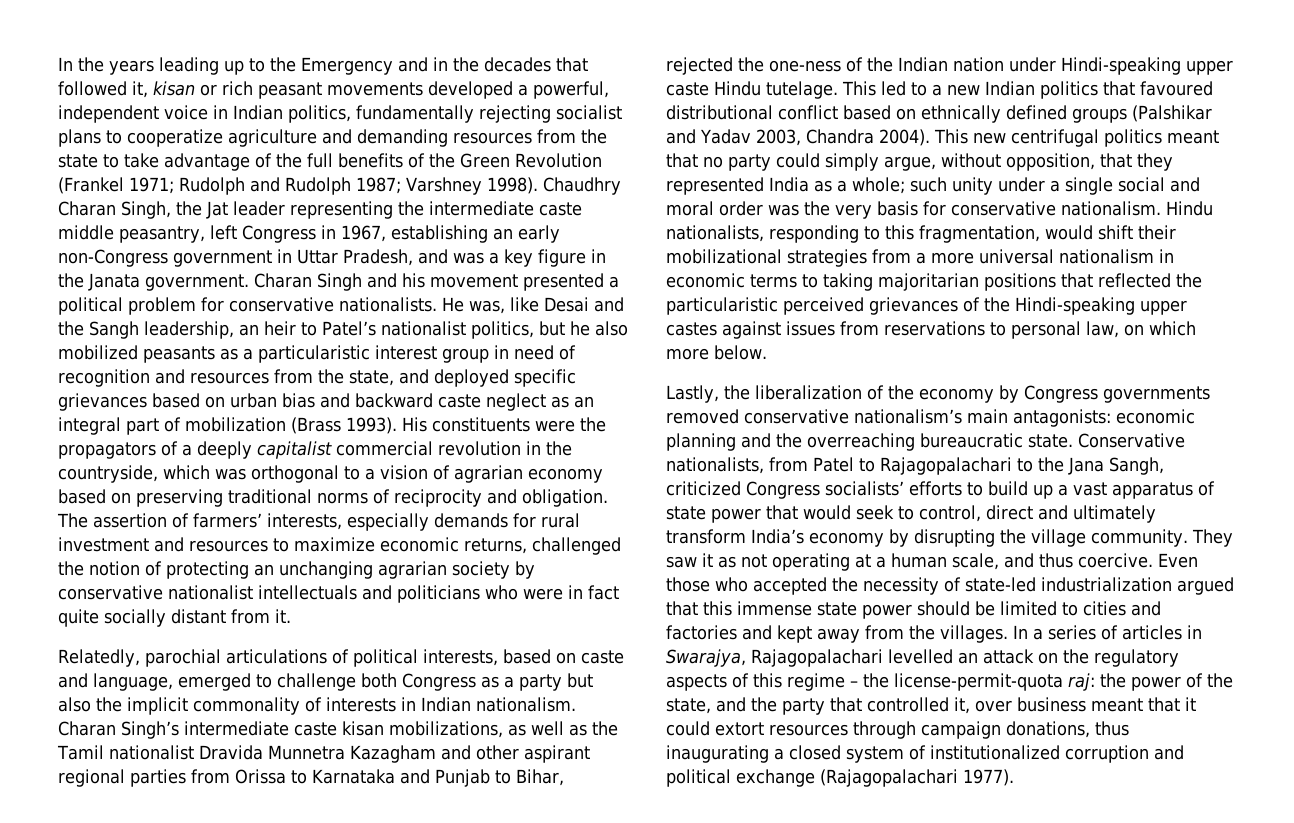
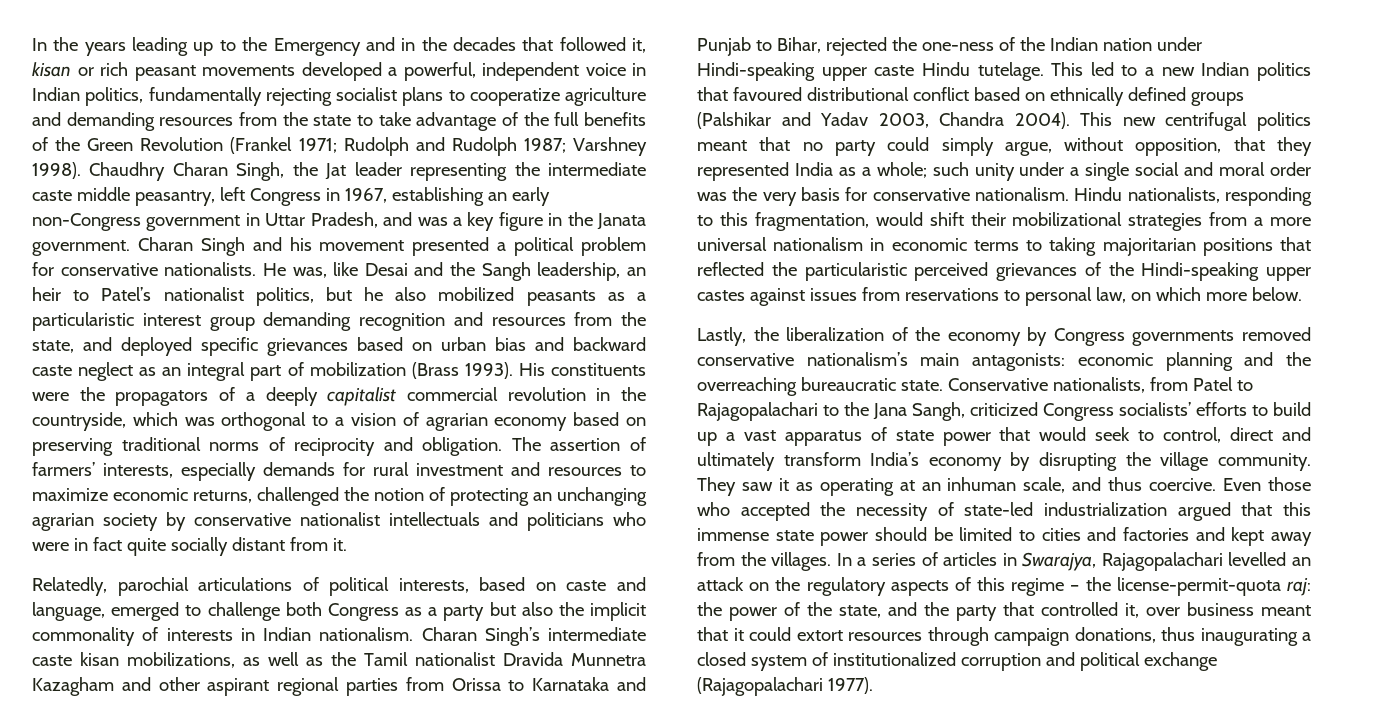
[494,345,576,360] in need of -> [263,312,352,331] demanding
[741,554,767,568] not -> (813, 486) none
[876,553,947,568] a human -> [921,477,1017,491] an inhuman

